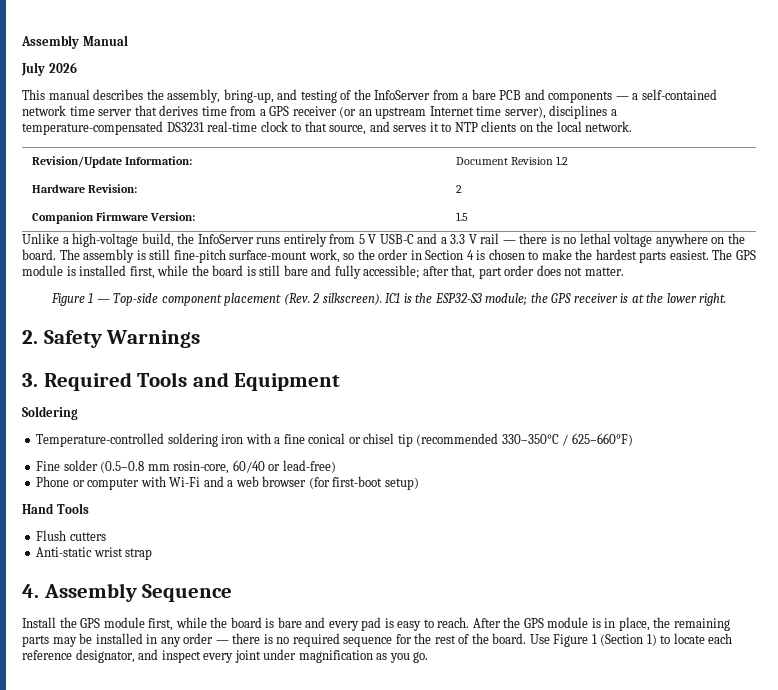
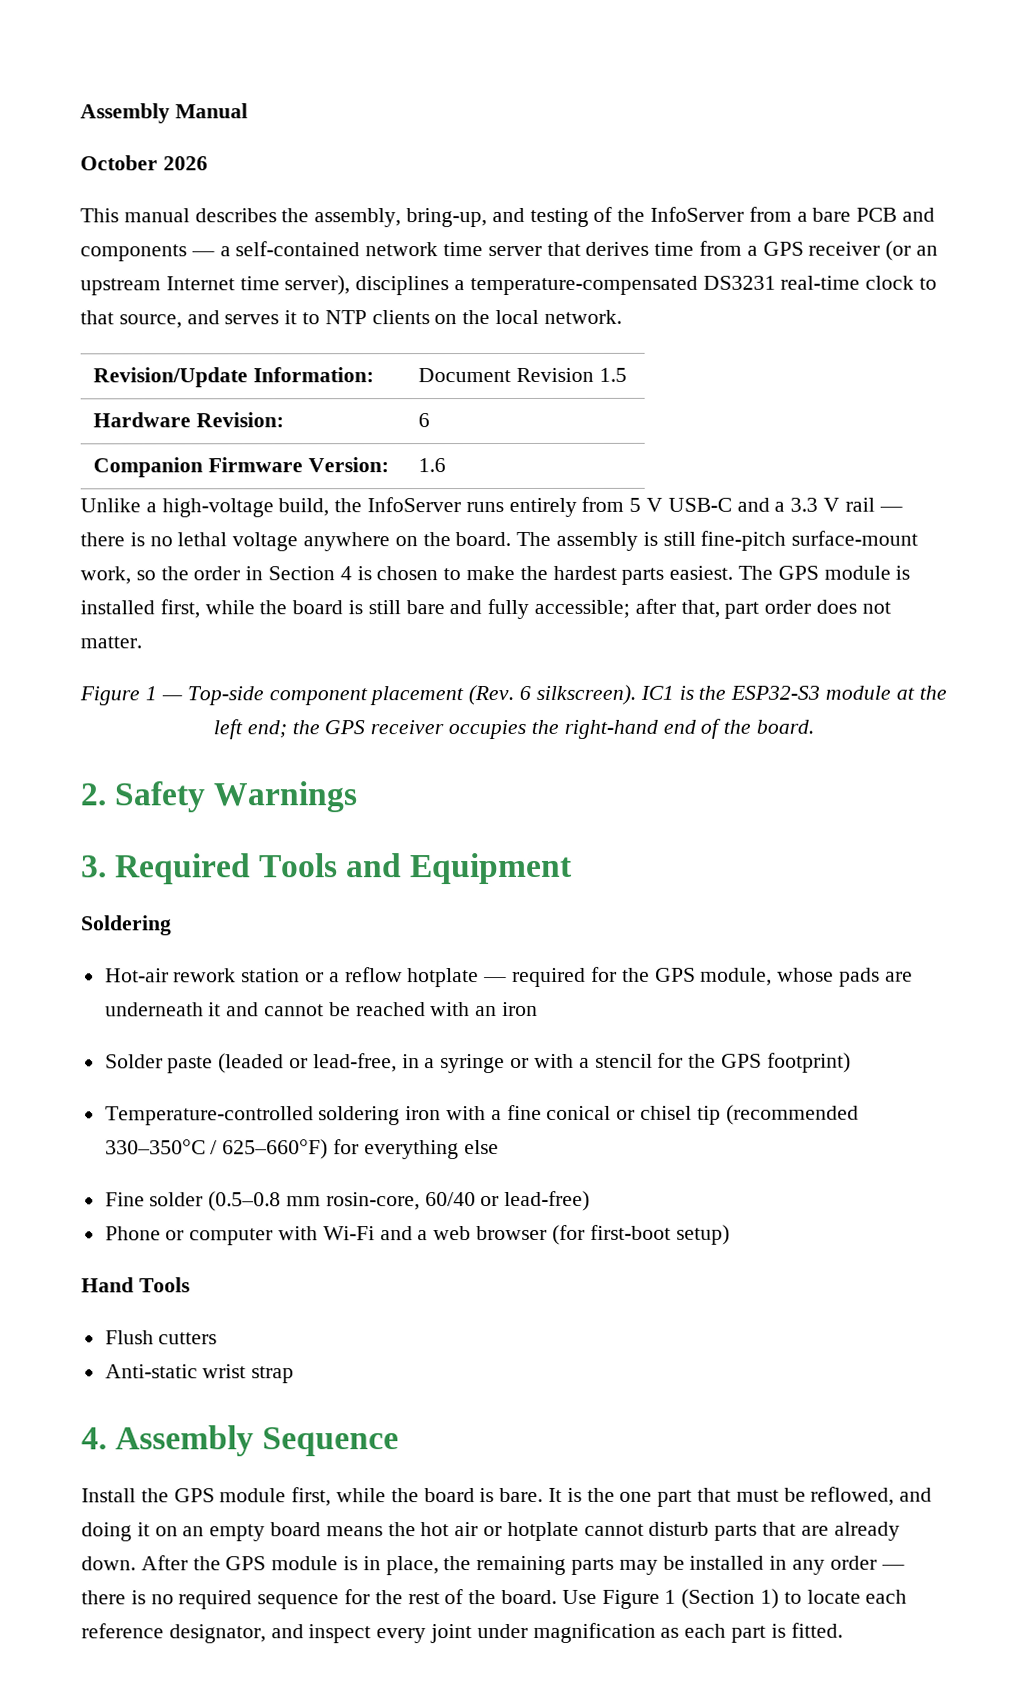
[21,62,45,76] July -> [80,155,158,171] October
[556,156,569,165] 1.2 -> [598,367,627,382] 1.5
[455,185,462,193] 2 -> [418,413,431,428] 6
[455,212,468,221] 1.5 -> [418,458,447,473] 1.6
[312,293,320,303] 2 -> [519,685,532,700] 6
[485,293,727,306] module; the GPS receiver is at the lower right. -> [824,685,947,700] [213,718,814,740] module at the left end; the GPS receiver occupies the right-hand end of the board.
(78, 413) none -> [104,966,913,988] [104,1001,539,1017] [104,1052,851,1074] // Hot-air rework station or a reflow hotplate — required for the GPS module, whose pads are underneath it and cannot be reached with an iron // Solder paste (leaded or lead-free, in a syringe or with a stencil for the GPS footprint)
(633, 439) none -> [333,1139,499,1160] for everything else
[277,617,470,631] bare and every pad is easy to reach. -> [499,1486,933,1507] [81,1521,900,1542] [81,1556,136,1571] bare. It is the one part that must be reflowed, and doing it on an empty board means the hot air or hotplate cannot disturb parts that are already down.
[389,651,429,663] you go. -> [684,1622,843,1643] each part is fitted.

